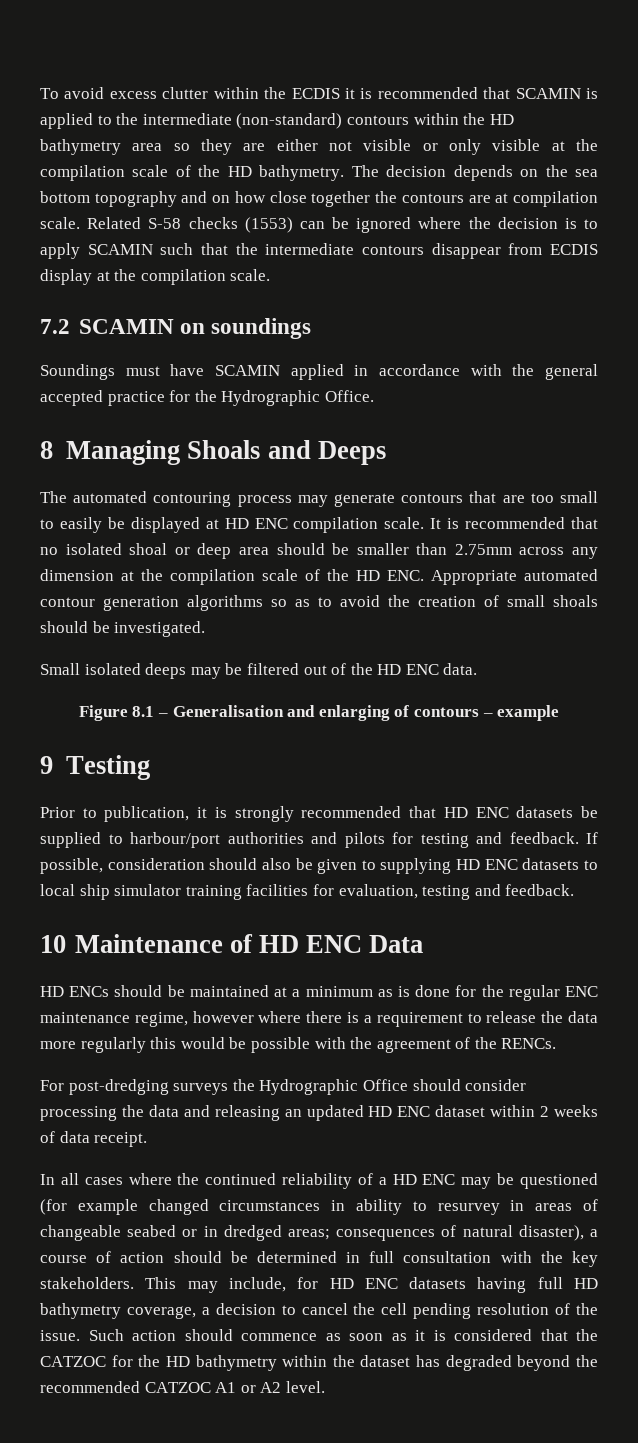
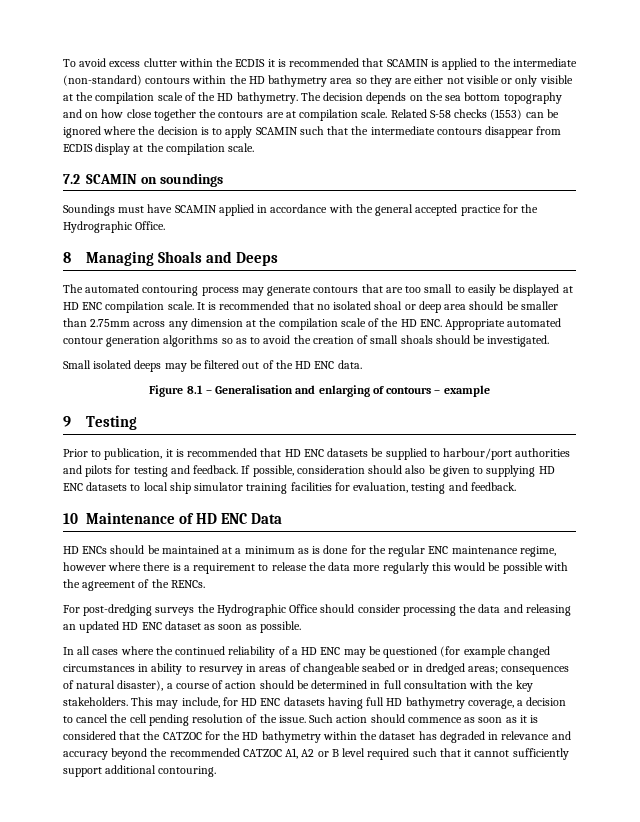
[234,806,294,822] strongly -> (184, 453) none
[490,1105,598,1117] [40,1131,148,1147] within 2 weeks of data receipt. -> [204,621,301,633] as soon as possible.
[517,1355,598,1371] [40,1381,325,1393] beyond the recommended CATZOC A1 or A2 level. -> [488,731,571,740] [63,748,569,760] [63,765,217,777] in relevance and accuracy beyond the recommended CATZOC A1, A2 or B level required such that it cannot sufficiently support additional contouring.

